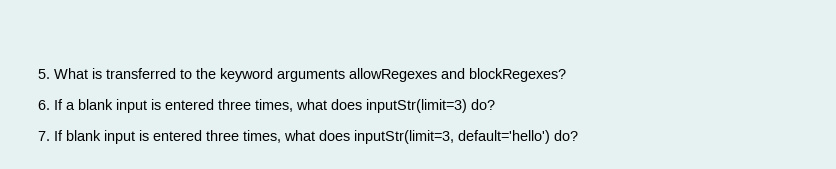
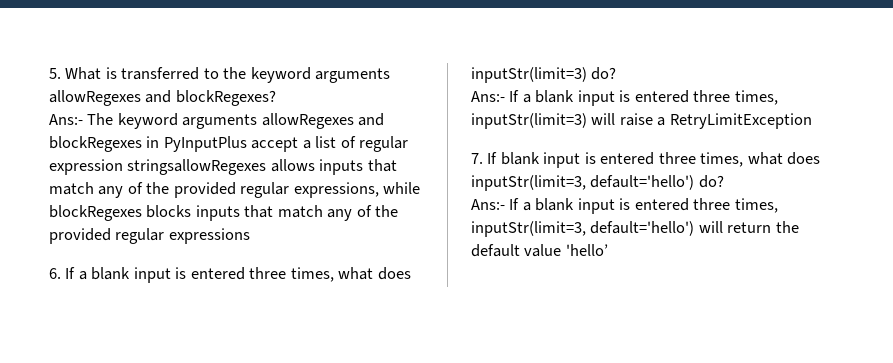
(566, 75) none -> [49,113,385,129] [49,136,409,152] [49,159,397,175] [49,182,421,198] [49,205,399,221] [49,228,250,244] // Ans:- The keyword arguments allowRegexes and blockRegexes in PyInputPlus accept a list of regular expression stringsallowRegexes allows inputs that match any of the provided regular expressions, while blockRegexes blocks inputs that match any of the provided regular expressions
(495, 104) none -> [471,90,778,106] [471,113,812,129] // Ans:- If a blank input is entered three times, inputStr(limit=3) will raise a RetryLimitException
(578, 135) none -> [471,198,778,214] [471,221,799,237] [471,244,608,257] // Ans:- If a blank input is entered three times, inputStr(limit=3, default='hello') will return the default value 'hello’

